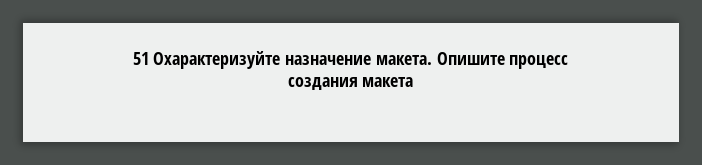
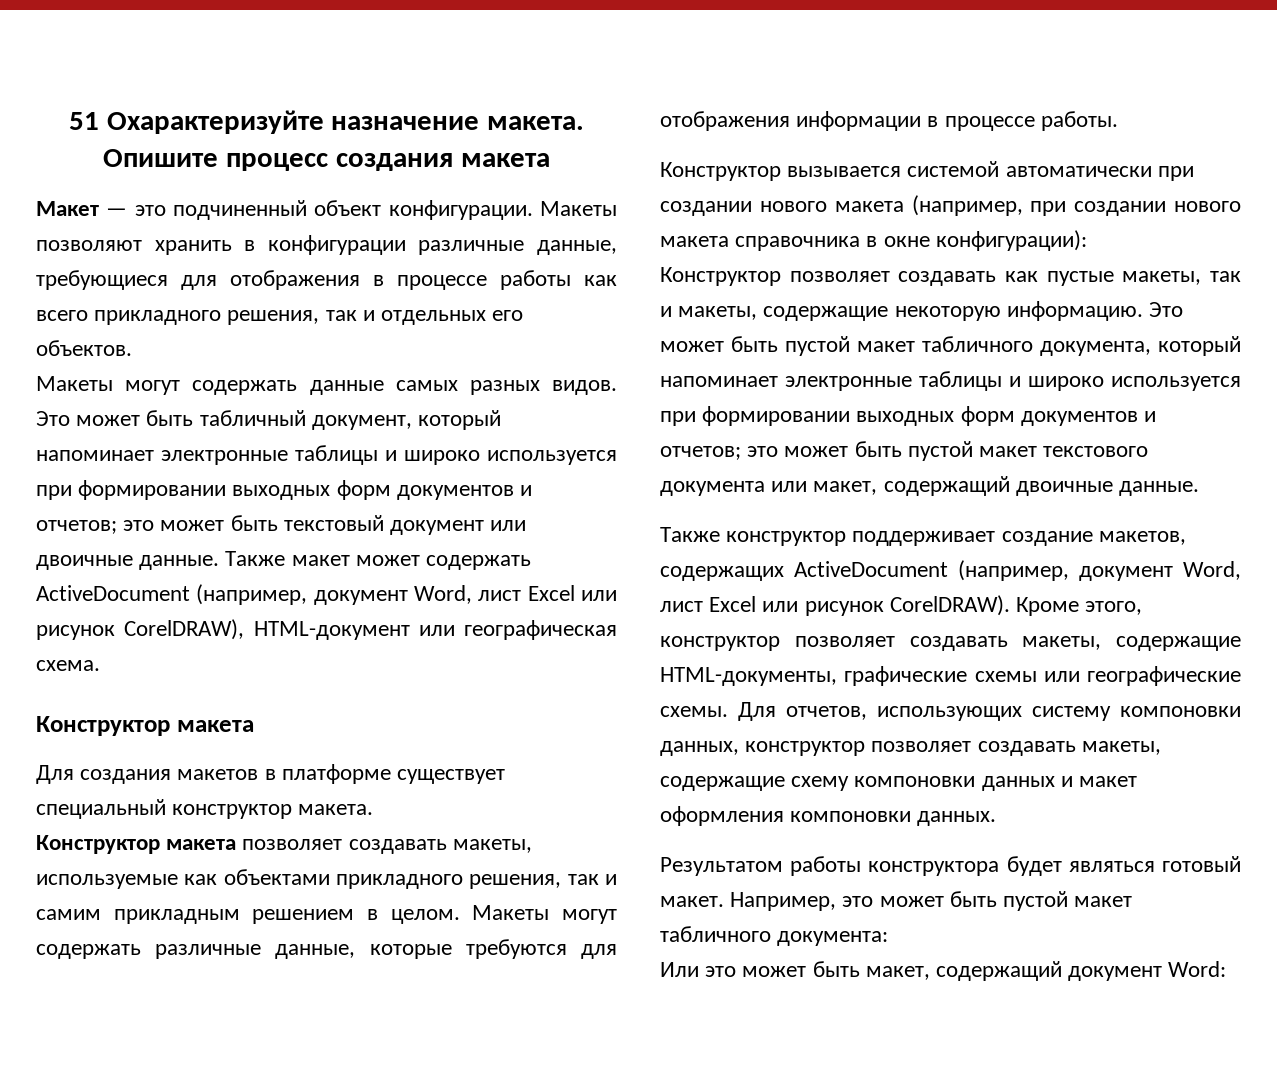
(414, 82) none -> [36,200,617,220] [36,235,617,255] [36,270,617,290] [36,310,524,325] [36,340,132,356] [36,376,618,395] [36,410,502,430] [36,445,617,465] [36,480,533,500] [36,515,527,535] [36,551,532,570] [36,584,617,605] [36,619,617,640] [36,660,100,671] [36,716,254,736] [36,764,506,784] [36,799,374,819] [36,835,532,854] [36,869,617,889] [36,905,618,924] [36,939,617,959] [660,111,1118,131] [660,161,1194,181] [660,195,1241,216] [660,230,1087,251] [660,267,1241,286] [660,301,1184,321] [660,336,1241,356] [660,371,1241,391] [660,406,1157,426] [660,441,1149,461] [660,476,1200,496] [660,527,1186,546] [660,560,1241,581] [660,595,1143,616] [660,636,1241,651] [660,666,1241,686] [660,702,1241,721] [660,741,1161,756] [660,776,1138,791] [660,806,997,826] [660,856,1241,876] [660,891,1133,911] [660,926,889,946] [660,961,1227,981] // Макет — это подчиненный объект конфигурации. Макеты позволяют хранить в конфигурации различные данные, требующиеся для отображения в процессе работы как всего прикладного решения, так и отдельных его объектов. // Макеты могут содержать данные самых разных видов. Это может быть табличный документ, который напоминает электронные таблицы и широко используется при формировании выходных форм документов и отчетов; это может быть текстовый документ или двоичные данные. Также макет может содержать ActiveDocument (например, документ Word, лист Excel или рисунок CorelDRAW), HTML-документ или географическая схема. // Конструктор макета // Для создания макетов в платформе существует специальный конструктор макета. // Конструктор макета позволяет создавать макеты, используемые как объектами прикладного решения, так и самим прикладным решением в целом. Макеты могут содержать различные данные, которые требуются для отображения информации в процессе работы. // Конструктор вызывается системой автоматически при создании нового макета (например, при создании нового макета справочника в окне конфигурации): // Конструктор позволяет создавать как пустые макеты, так и макеты, содержащие некоторую информацию. Это может быть пустой макет табличного документа, который напоминает электронные таблицы и широко используется при формировании выходных форм документов и отчетов; это может быть пустой макет текстового документа или макет, содержащий двоичные данные. // Также конструктор поддерживает создание макетов, содержащих ActiveDocument (например, документ Word, лист Excel или рисунок CorelDRAW). Кроме этого, конструктор позволяет создавать макеты, содержащие HTML-документы, графические схемы или географические схемы. Для отчетов, использующих систему компоновки данных, конструктор позволяет создавать макеты, содержащие схему компоновки данных и макет оформления компоновки данных. // Результатом работы конструктора будет являться готовый макет. Например, это может быть пустой макет табличного документа: // Или это может быть макет, содержащий документ Word:

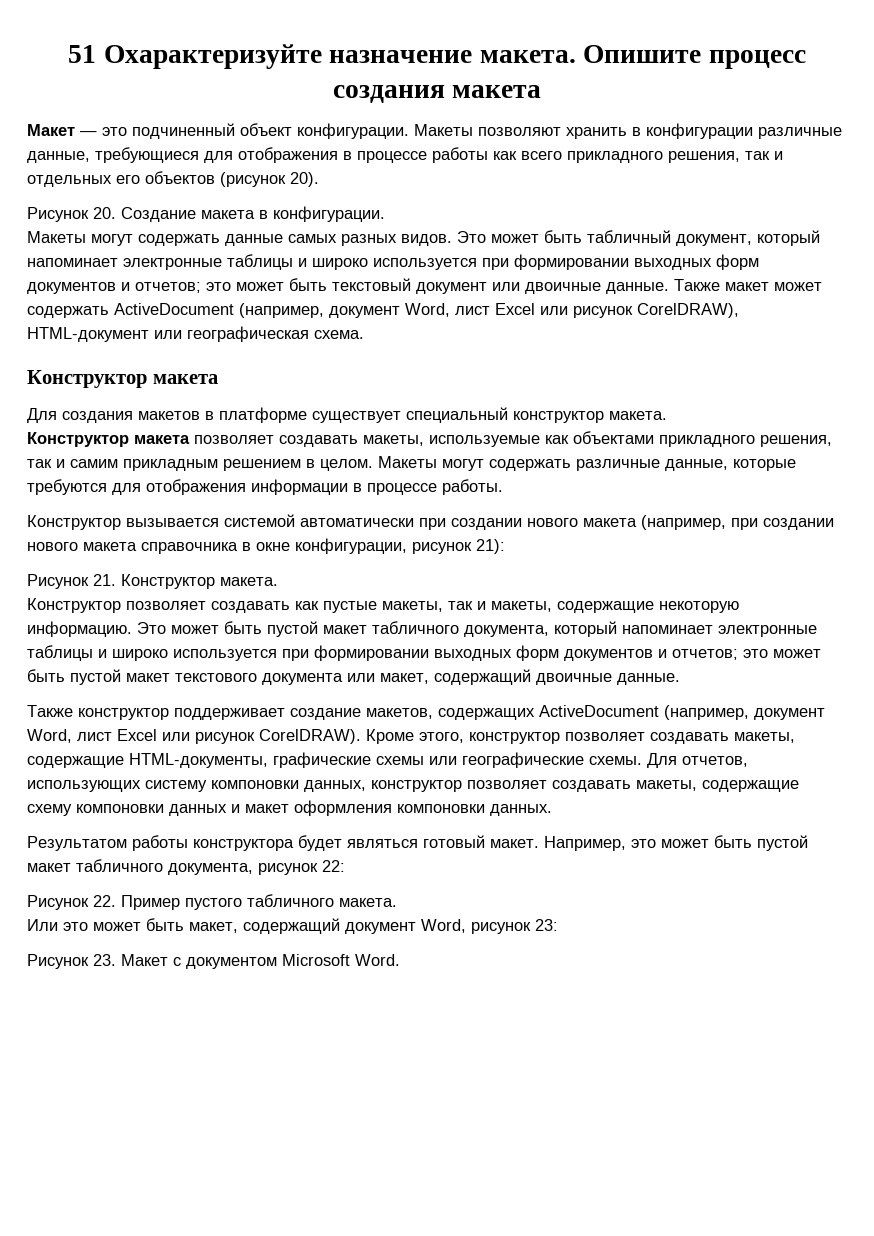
[36,340,132,356] объектов. -> [145,171,319,187] [27,206,385,222] объектов (рисунок 20). // Рисунок 20. Создание макета в конфигурации.
[935,230,1087,251] конфигурации): -> [295,538,505,554] [27,574,278,589] конфигурации, рисунок 21): // Рисунок 21. Конструктор макета.
[777,931,889,946] документа: -> [168,860,345,875] [27,894,397,910] документа, рисунок 22: // Рисунок 22. Пример пустого табличного макета.
[1168,961,1227,977] Word: -> [421,919,558,934] [27,954,400,969] Word, рисунок 23: // Рисунок 23. Макет с документом Microsoft Word.

